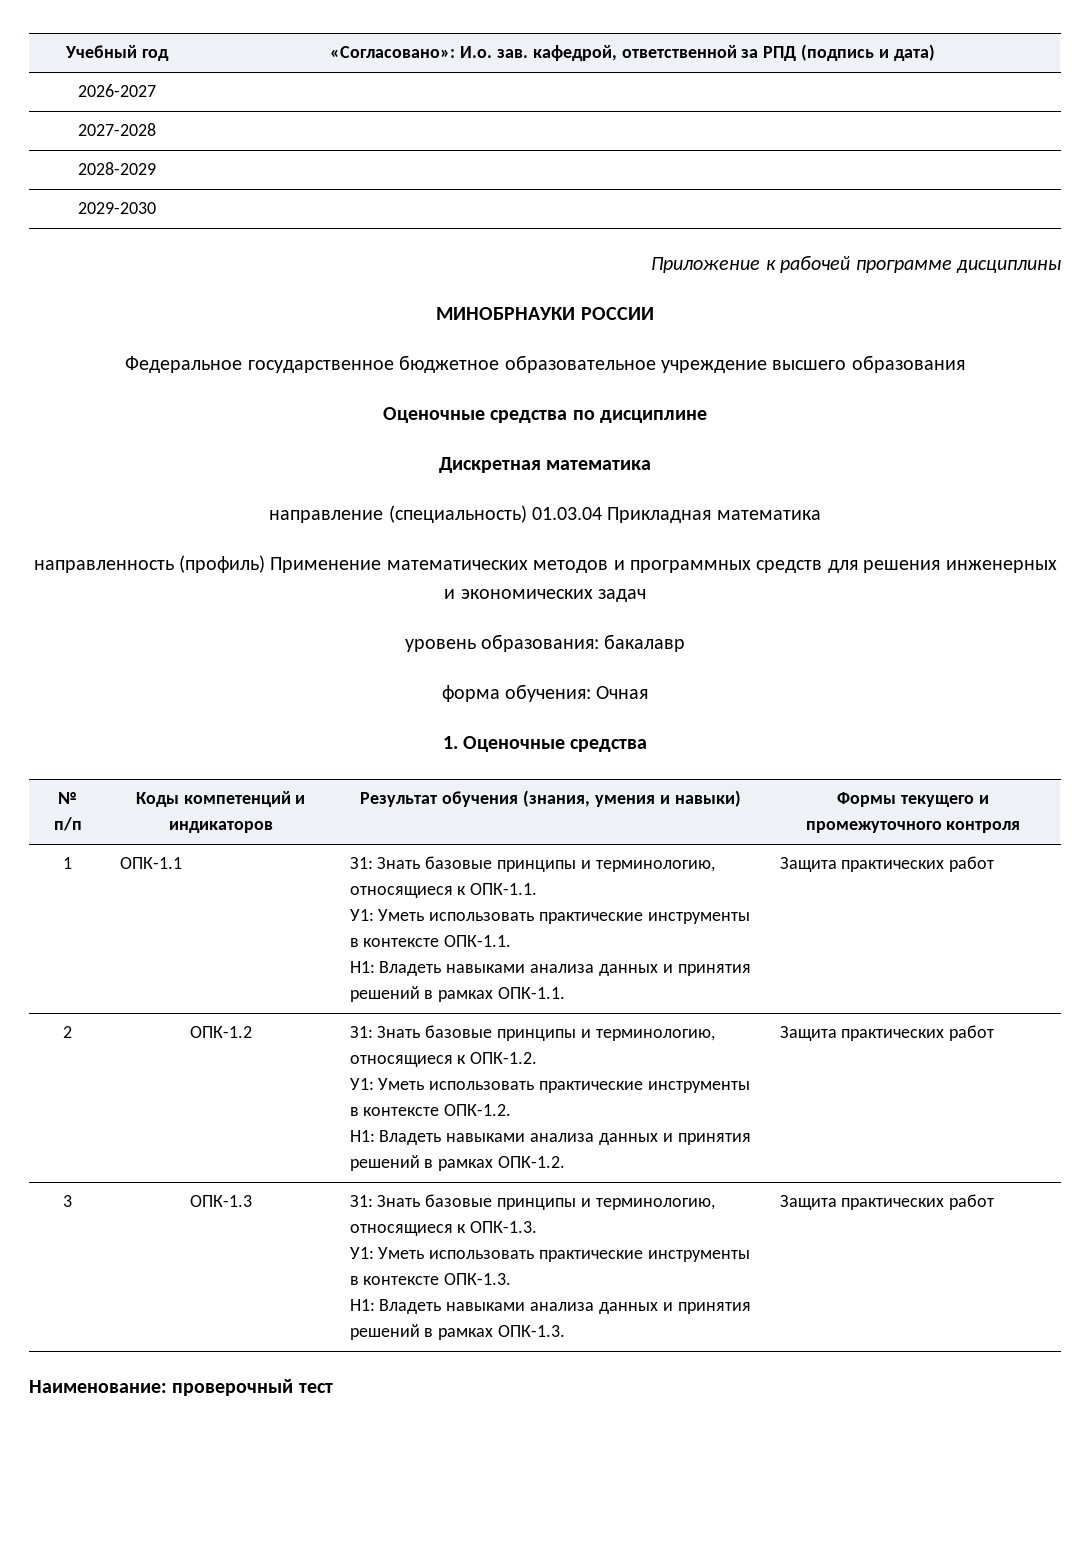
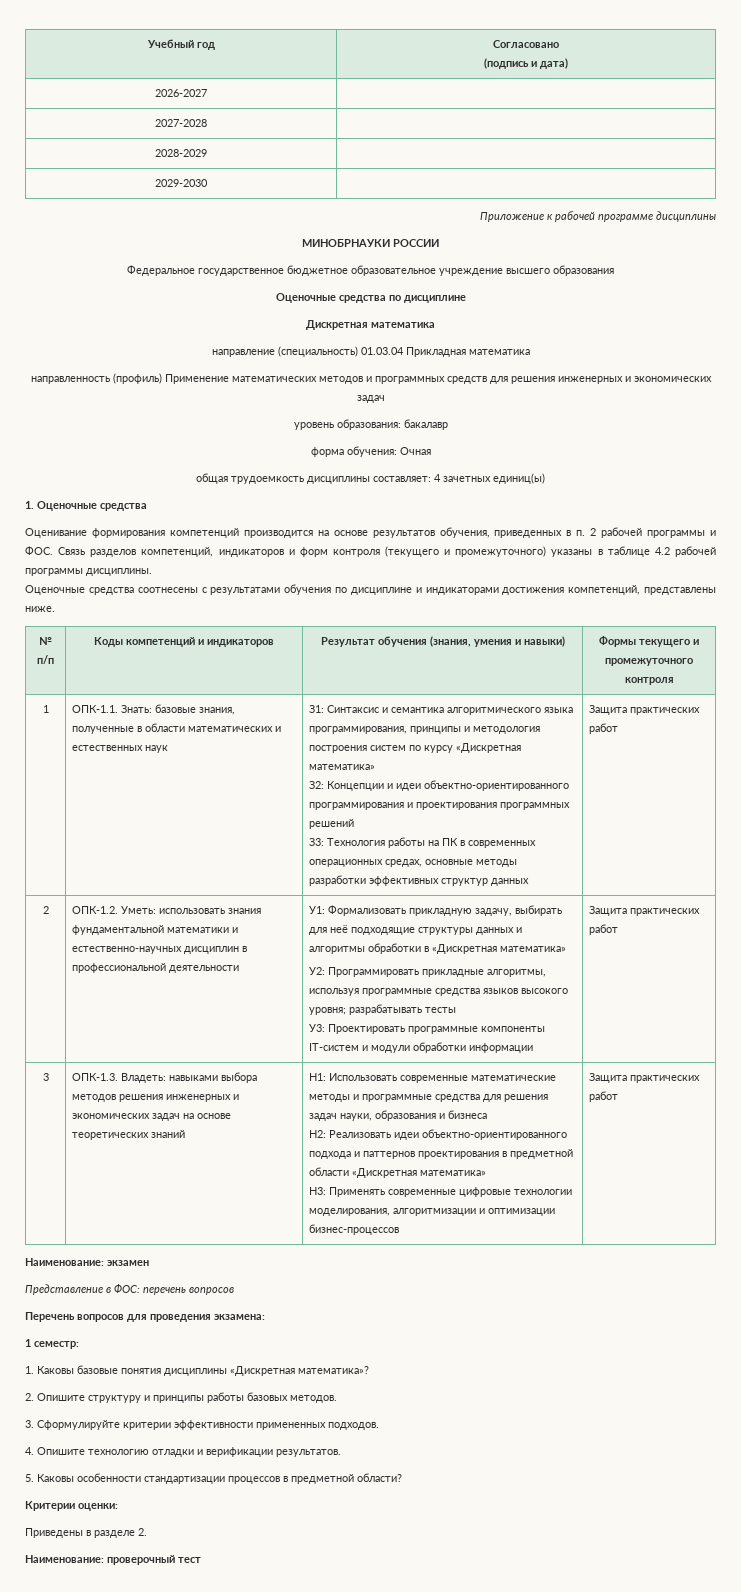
[330,45,797,61] «Согласовано»: И.о. зав. кафедрой, ответственной за РПД -> [493,40,559,48] Согласовано //
[442,736,648,752] 1. Оценочные средства -> [196,473,545,484] [25,501,147,511] [25,527,717,538] [25,546,716,557] [25,568,152,576] [25,584,716,595] [25,606,55,612] общая трудоемкость дисциплины составляет: 4 зачетных единиц(ы) // 1. Оценочные средства // Оценивание формирования компетенций производится на основе результатов обучения, приведенных в п. 2 рабочей программы и ФОС. Связь разделов компетенций, индикаторов и форм контроля (текущего и промежуточного) указаны в таблице 4.2 рабочей программы дисциплины. // Оценочные средства соотнесены с результатами обучения по дисциплине и индикаторами достижения компетенций, представлены ниже.
[119,857,182,869] [349,856,715,872] [349,883,538,898] [349,909,750,924] [349,935,512,947] [349,961,751,976] [349,986,566,1002] [779,856,995,872] [63,1026,72,1038] [189,1026,252,1038] [349,1025,715,1041] [349,1052,538,1067] [349,1078,750,1093] [349,1104,512,1116] [349,1130,751,1145] [349,1155,566,1171] [779,1025,995,1041] [63,1195,72,1207] [189,1195,252,1207] [349,1194,715,1210] [349,1221,538,1236] [349,1247,750,1262] [349,1273,512,1285] [349,1299,751,1314] [349,1324,566,1340] [779,1194,995,1210] ОПК-1.1 | З1: Знать базовые принципы и терминологию, относящиеся к ОПК-1.1. // У1: Уметь использовать практические инструменты в контексте ОПК-1.1. // Н1: Владеть навыками анализа данных и принятия решений в рамках ОПК-1.1. | Защита практических работ // 2 | ОПК-1.2 | З1: Знать базовые принципы и терминологию, относящиеся к ОПК-1.2. // У1: Уметь использовать практические инструменты в контексте ОПК-1.2. // Н1: Владеть навыками анализа данных и принятия решений в рамках ОПК-1.2. | Защита практических работ // 3 | ОПК-1.3 | З1: Знать базовые принципы и терминологию, относящиеся к ОПК-1.3. // У1: Уметь использовать практические инструменты в контексте ОПК-1.3. // Н1: Владеть навыками анализа данных и принятия решений в рамках ОПК-1.3. | Защита практических работ -> [72,704,236,715] [72,723,282,734] [72,745,169,753] [309,705,574,715] [309,726,541,734] [309,743,522,753] [309,764,376,770] [309,780,570,791] [309,802,571,810] [309,819,355,829] [309,837,537,848] [309,859,518,867] [309,875,530,886] [589,705,701,715] [589,723,619,734] [42,906,49,914] [72,906,262,914] [72,925,239,935] [72,946,248,954] [72,963,240,973] [309,905,563,916] [309,925,523,935] [309,943,567,954] [309,967,547,977] [309,988,569,996] [309,1004,457,1015] [309,1024,546,1034] [309,1042,534,1053] [589,906,701,916] [589,924,619,935] [42,1073,49,1081] [72,1072,258,1083] [72,1094,240,1102] [72,1113,232,1121] [72,1130,186,1140] [309,1073,557,1083] [309,1094,549,1102] [309,1110,488,1121] [309,1129,568,1140] [309,1149,574,1159] [309,1167,487,1178] [309,1187,573,1197] [309,1208,556,1216] [309,1224,400,1235] [589,1073,701,1083] [589,1091,619,1102] [25,1258,149,1266] [25,1284,234,1295] [25,1312,265,1322] [25,1339,79,1349] [25,1365,369,1376] [25,1392,337,1403] [25,1420,379,1430] [25,1447,341,1457] [25,1473,402,1484] [25,1501,118,1511] [25,1528,147,1538] ОПК-1.1. Знать: базовые знания, полученные в области математических и естественных наук | З1: Синтаксис и семантика алгоритмического языка программирования, принципы и методология построения систем по курсу «Дискретная математика» // З2: Концепции и идеи объектно-ориентированного программирования и проектирования программных решений // З3: Технология работы на ПК в современных операционных средах, основные методы разработки эффективных структур данных | Защита практических работ // 2 | ОПК-1.2. Уметь: использовать знания фундаментальной математики и естественно-научных дисциплин в профессиональной деятельности | У1: Формализовать прикладную задачу, выбирать для неё подходящие структуры данных и алгоритмы обработки в «Дискретная математика» // У2: Программировать прикладные алгоритмы, используя программные средства языков высокого уровня; разрабатывать тесты // У3: Проектировать программные компоненты IT-систем и модули обработки информации | Защита практических работ // 3 | ОПК-1.3. Владеть: навыками выбора методов решения инженерных и экономических задач на основе теоретических знаний | Н1: Использовать современные математические методы и программные средства для решения задач науки, образования и бизнеса // Н2: Реализовать идеи объектно-ориентированного подхода и паттернов проектирования в предметной области «Дискретная математика» // Н3: Применять современные цифровые технологии моделирования, алгоритмизации и оптимизации бизнес-процессов | Защита практических работ // Наименование: экзамен // Представление в ФОС: перечень вопросов // Перечень вопросов для проведения экзамена: // 1 семестр: // 1. Каковы базовые понятия дисциплины «Дискретная математика»? // 2. Опишите структуру и принципы работы базовых методов. // 3. Сформулируйте критерии эффективности примененных подходов. // 4. Опишите технологию отладки и верификации результатов. // 5. Каковы особенности стандартизации процессов в предметной области? // Критерии оценки: // Приведены в разделе 2.

